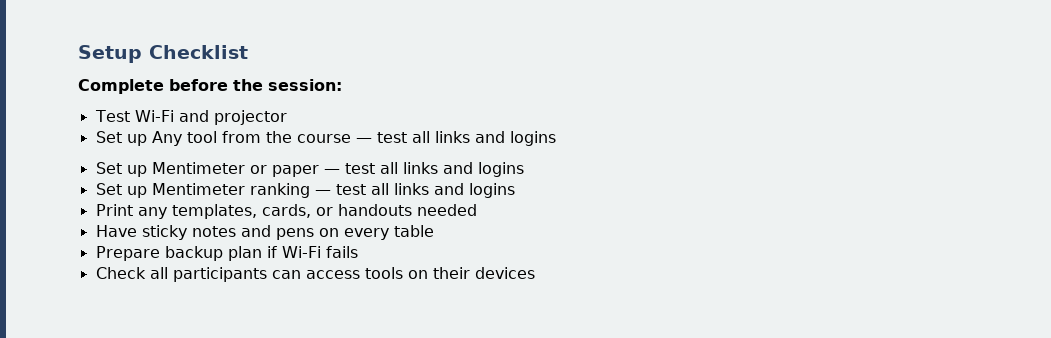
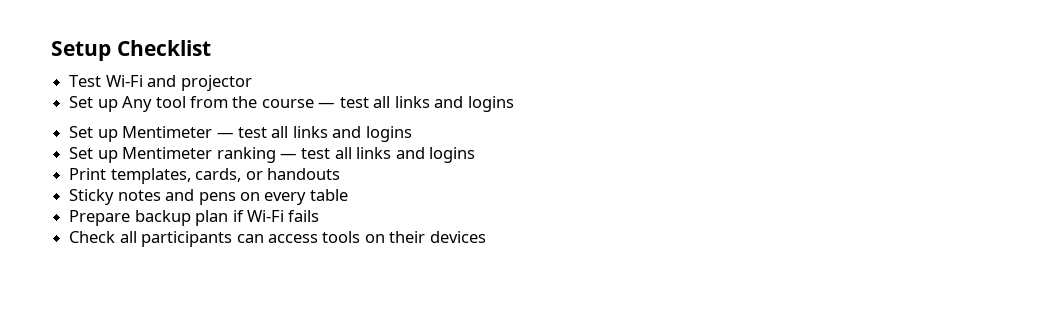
[78,79,342,94] // Complete before the session: -> (211, 48) none
[249,165,319,177] or paper -> (213, 132) none
[137,207,167,219] any -> (107, 174) none
[416,204,477,216] [95,225,187,240] needed // Have sticky -> [69,189,115,205] // Sticky

